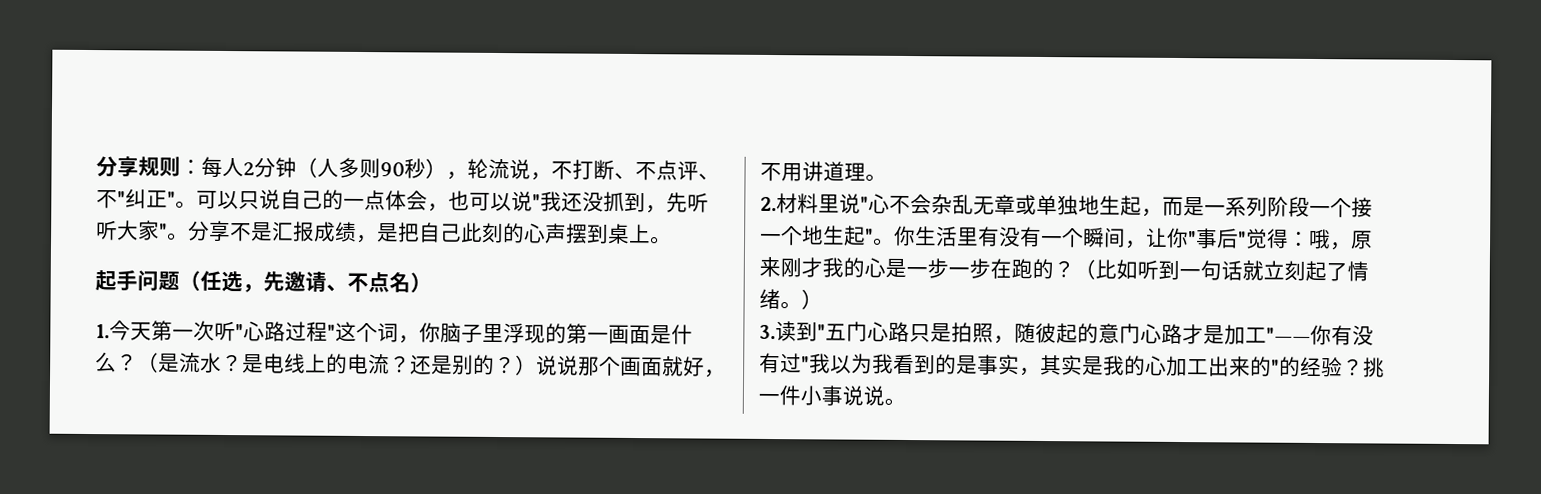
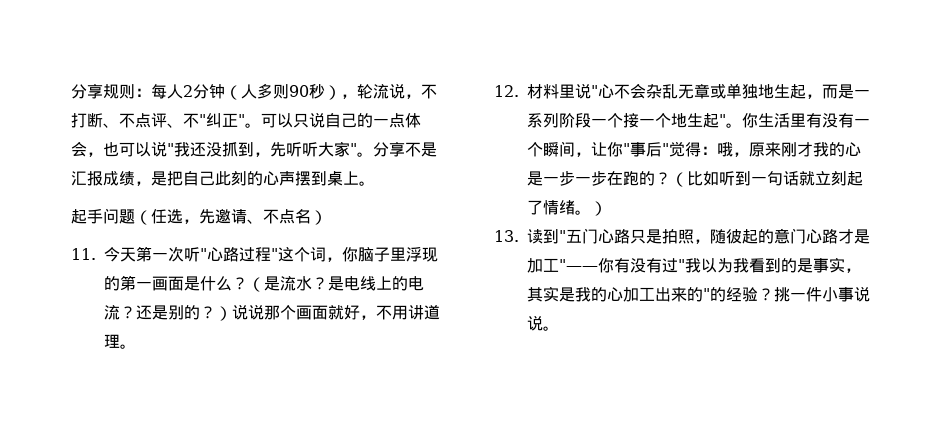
[95,324,110,339] 1. -> [71,248,96,260] 11.
[760,196,777,212] 2. -> [494,85,519,97] 12.
[759,324,776,340] 3. -> [494,230,519,242] 13.

